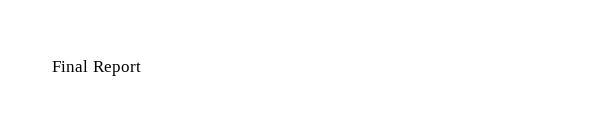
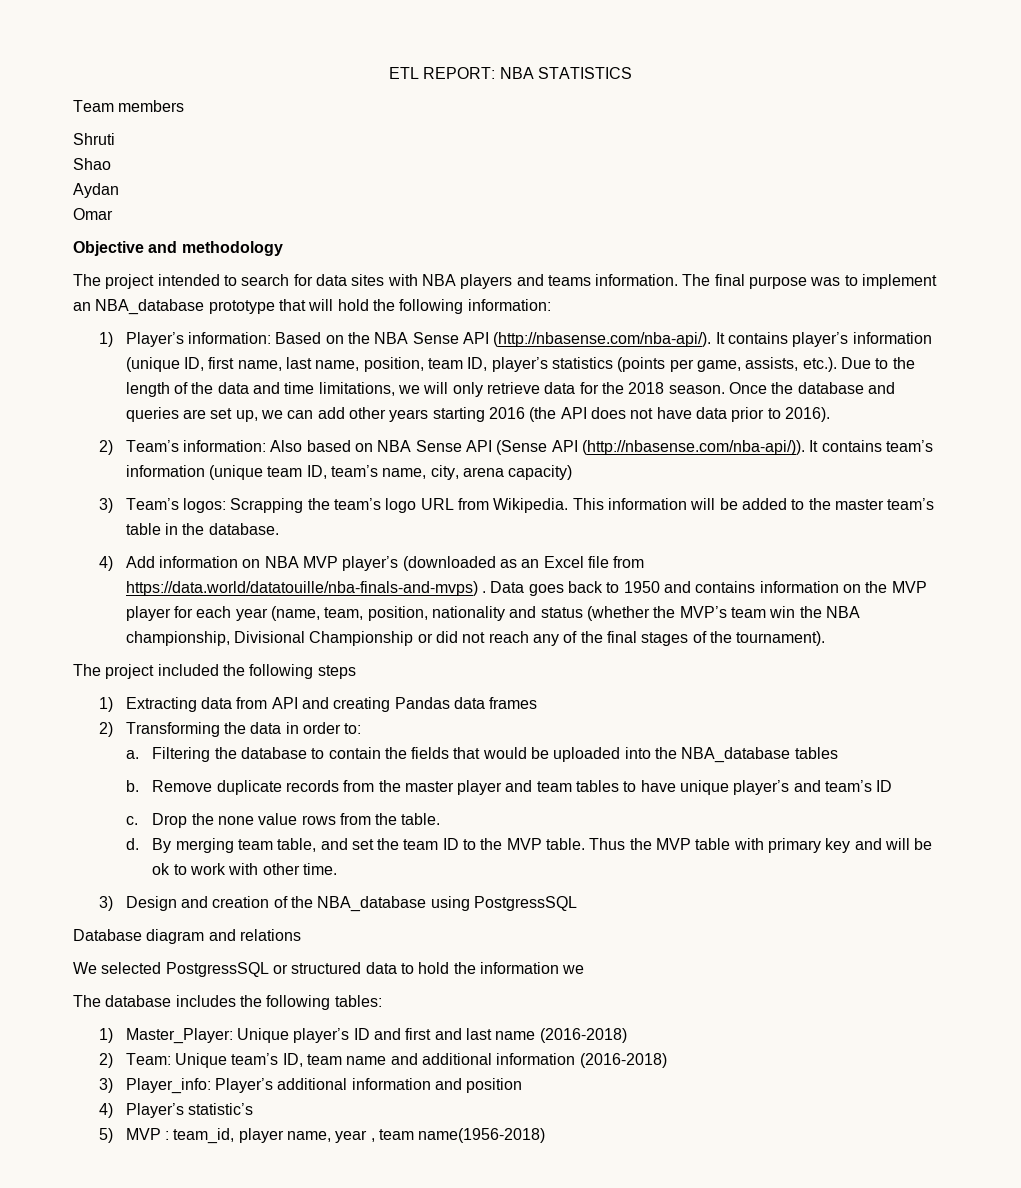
[52,60,141,76] Final Report -> [389,67,632,79] [73,100,185,112] [73,133,115,145] [73,158,111,170] [73,183,119,198] [73,208,113,220] [73,241,283,256] [73,274,938,289] [73,299,551,315] [99,332,932,347] [125,357,915,372] [125,382,895,397] [125,407,830,422] [99,440,933,455] [125,465,573,480] [99,498,935,513] [125,523,279,535] [99,556,645,571] [125,581,927,596] [125,606,860,621] [125,631,826,646] [73,664,356,679] [99,697,538,712] [99,722,362,737] [125,747,838,763] [125,780,893,795] [125,813,441,828] [125,838,933,853] [152,863,337,875] [99,896,578,912] [73,929,301,944] [73,962,585,977] [73,995,382,1010] [99,1028,627,1044] [99,1053,667,1068] [99,1078,523,1094] [99,1103,254,1118] [99,1128,546,1144] ETL REPORT: NBA STATISTICS // Team members // Shruti // Shao // Aydan // Omar // Objective and methodology // The project intended to search for data sites with NBA players and teams information. The final purpose was to implement an NBA_database prototype that will hold the following information: // 1) Player’s information: Based on the NBA Sense API (http://nbasense.com/nba-api/). It contains player’s information (unique ID, first name, last name, position, team ID, player’s statistics (points per game, assists, etc.). Due to the length of the data and time limitations, we will only retrieve data for the 2018 season. Once the database and queries are set up, we can add other years starting 2016 (the API does not have data prior to 2016). // 2) Team’s information: Also based on NBA Sense API (Sense API (http://nbasense.com/nba-api/)). It contains team’s information (unique team ID, team’s name, city, arena capacity) // 3) Team’s logos: Scrapping the team’s logo URL from Wikipedia. This information will be added to the master team’s table in the database. // 4) Add information on NBA MVP player’s (downloaded as an Excel file from https://data.world/datatouille/nba-finals-and-mvps) . Data goes back to 1950 and contains information on the MVP player for each year (name, team, position, nationality and status (whether the MVP’s team win the NBA championship, Divisional Championship or did not reach any of the final stages of the tournament). // The project included the following steps // 1) Extracting data from API and creating Pandas data frames // 2) Transforming the data in order to: // a. Filtering the database to contain the fields that would be uploaded into the NBA_database tables // b. Remove duplicate records from the master player and team tables to have unique player’s and team’s ID // c. Drop the none value rows from the table. // d. By merging team table, and set the team ID to the MVP table. Thus the MVP table with primary key and will be ok to work with other time. // 3) Design and creation of the NBA_database using PostgressSQL // Database diagram and relations // We selected PostgressSQL or structured data to hold the information we // The database includes the following tables: // 1) Master_Player: Unique player’s ID and first and last name (2016-2018) // 2) Team: Unique team’s ID, team name and additional information (2016-2018) // 3) Player_info: Player’s additional information and position // 4) Player’s statistic’s // 5) MVP : team_id, player name, year , team name(1956-2018)

